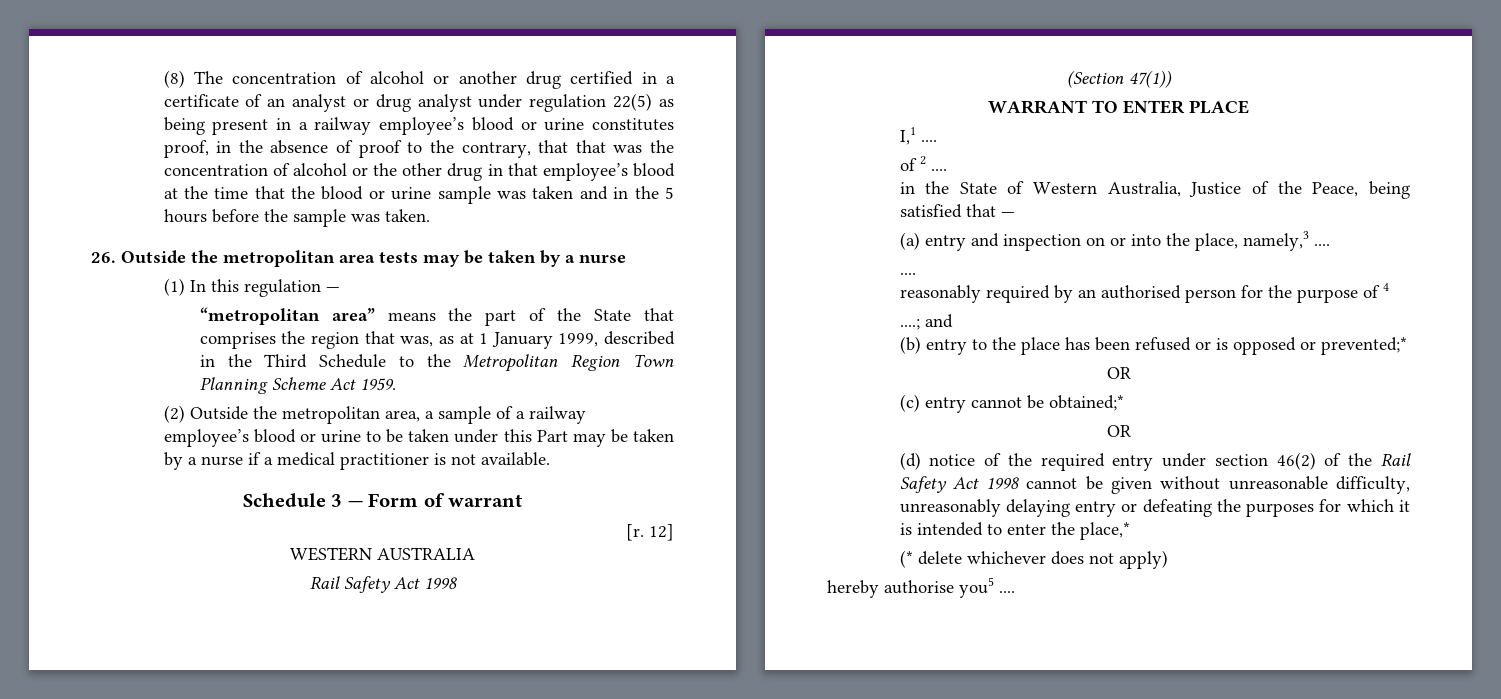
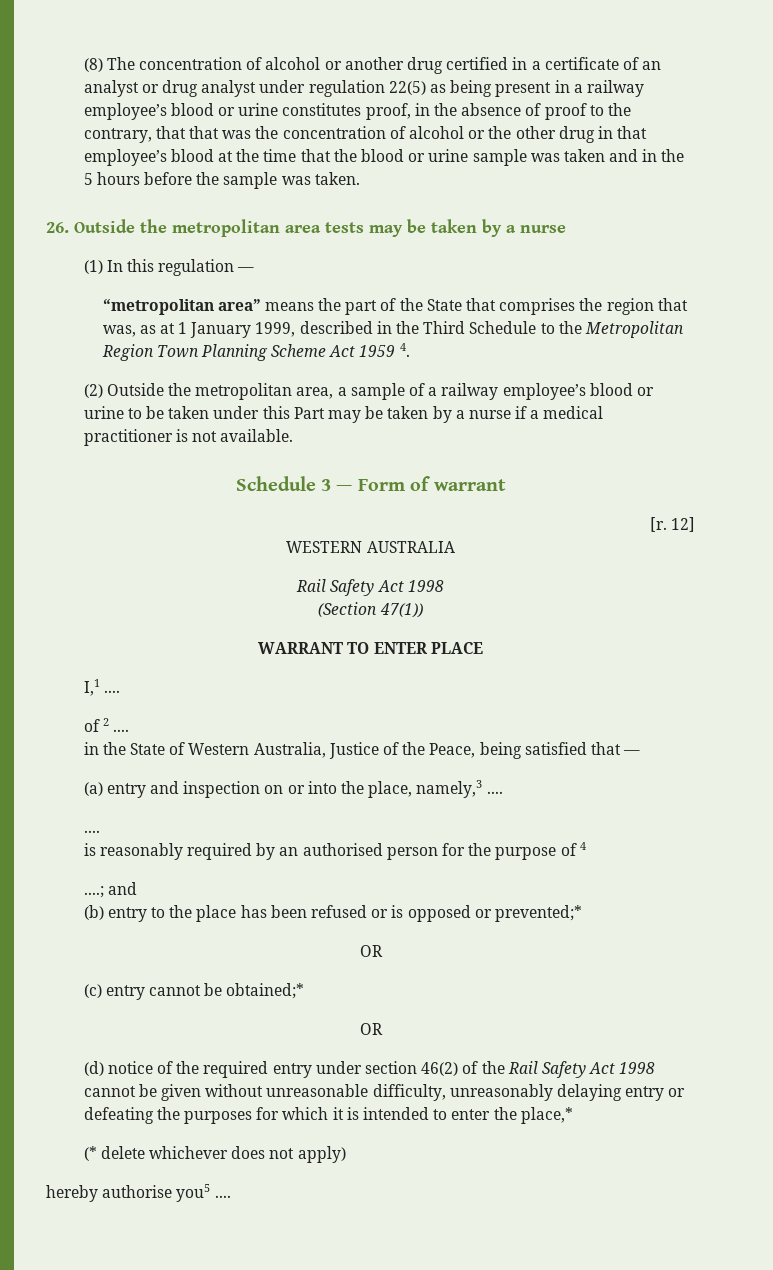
[359,378,396,391] 1959. -> [359,343,410,357] 1959 4.
(916, 274) none -> [83,843,96,856] is

